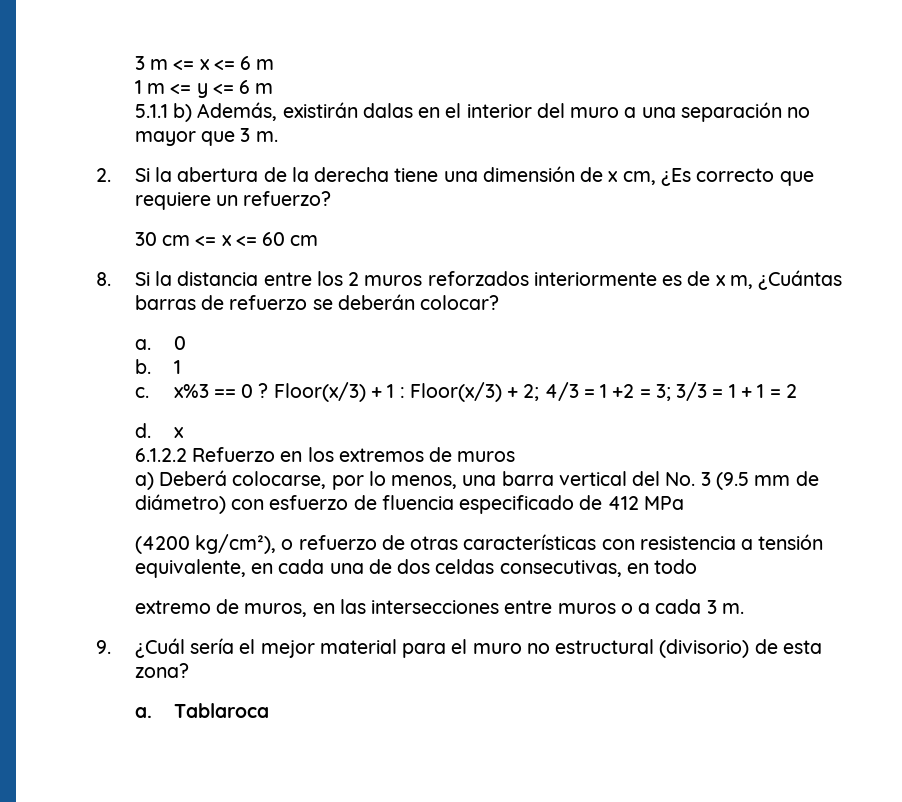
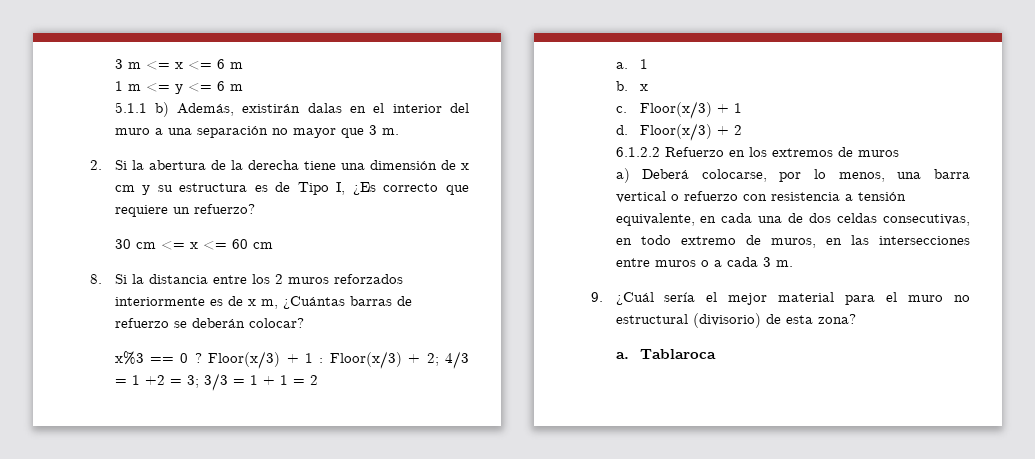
[622,171,656,185] cm, -> [114,182,346,195] cm y su estructura es de Tipo I,
[134,336,186,350] [134,359,181,374] [134,387,149,398] a. 0 // b. 1 // c. -> (304, 323) none
[134,423,184,438] d. x -> [615,59,649,69] [615,81,649,91] [615,101,743,119] [615,123,743,141] a. 1 // b. x // c. Floor(x/3) + 1 // d. Floor(x/3) + 2
[632,471,819,490] [134,494,684,514] [134,534,597,554] del No. 3 (9.5 mm de diámetro) con esfuerzo de fluencia especificado de 412 MPa // (4200 kg/cm²), o refuerzo de otras características -> [670,191,738,201] o refuerzo
(698, 566) // -> (671, 240) none

